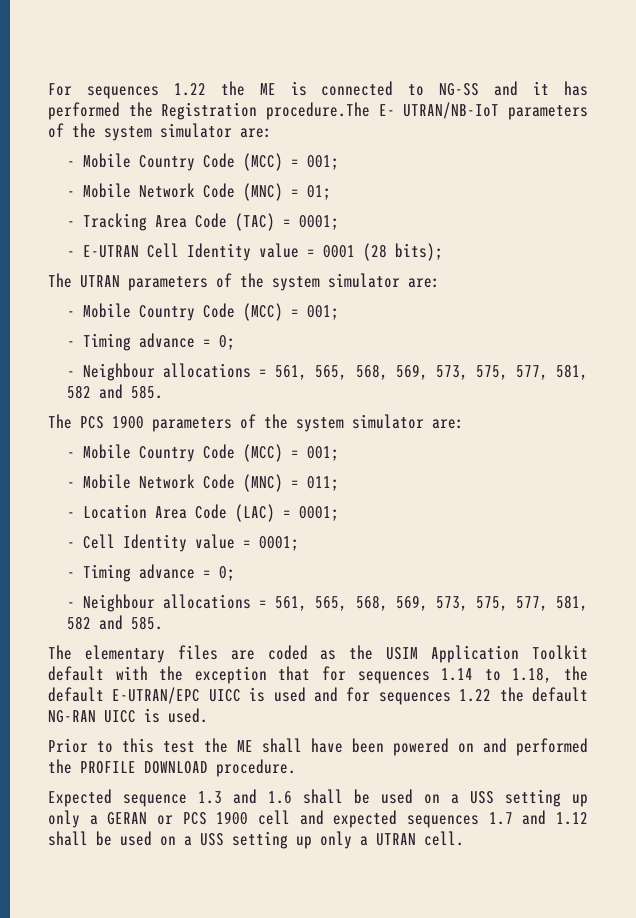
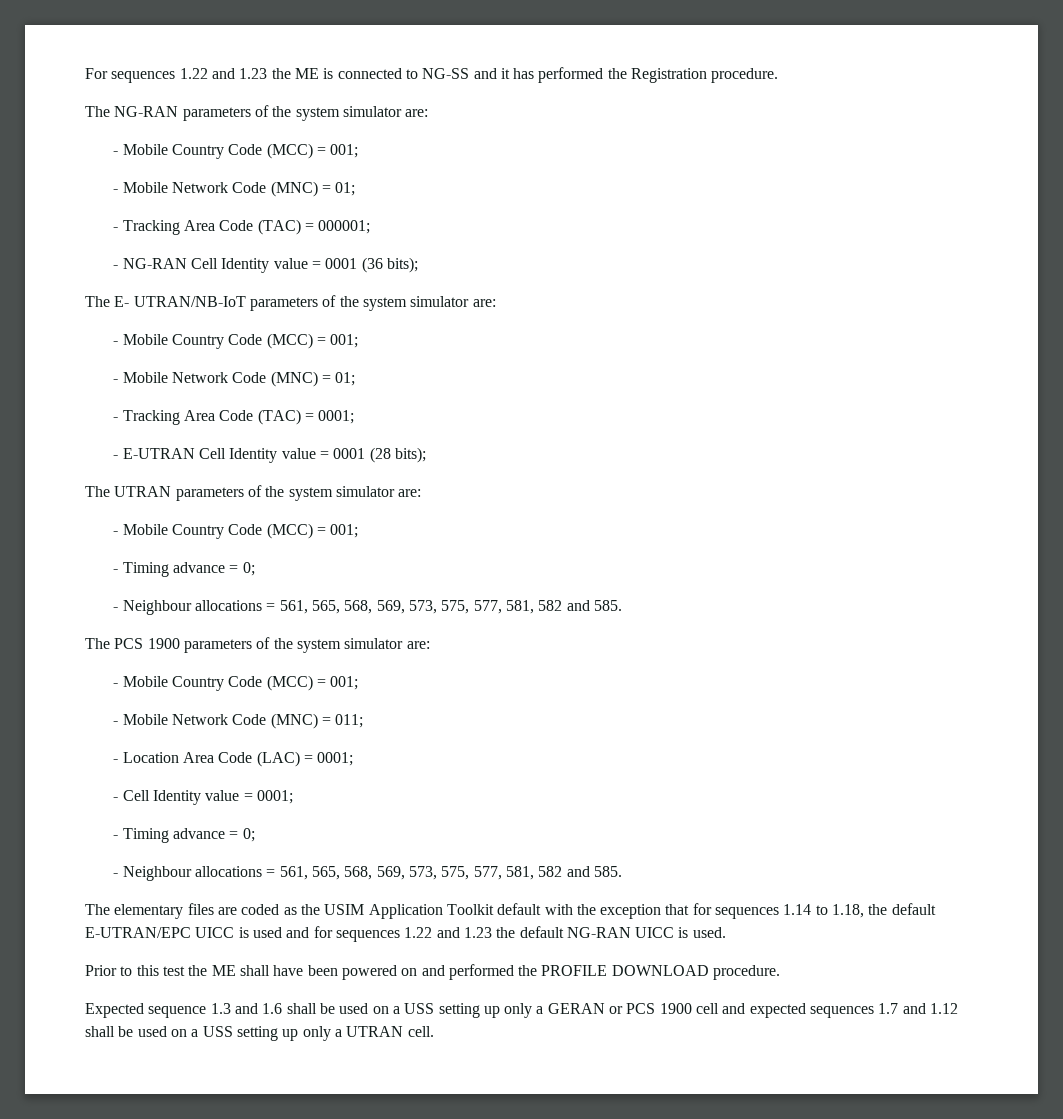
(206, 89) none -> [211,68,268,79] and 1.23
[266,102,370,120] procedure.The -> [711,68,779,83] [85,105,429,121] [113,143,359,159] [113,181,356,197] [113,219,371,235] [113,257,418,273] [85,296,110,307] procedure. // The NG-RAN parameters of the system simulator are: // - Mobile Country Code (MCC) = 001; // - Mobile Network Code (MNC) = 01; // - Tracking Area Code (TAC) = 000001; // - NG-RAN Cell Identity value = 0001 (36 bits); // The
(492, 695) none -> [436,927,492,938] and 1.23

